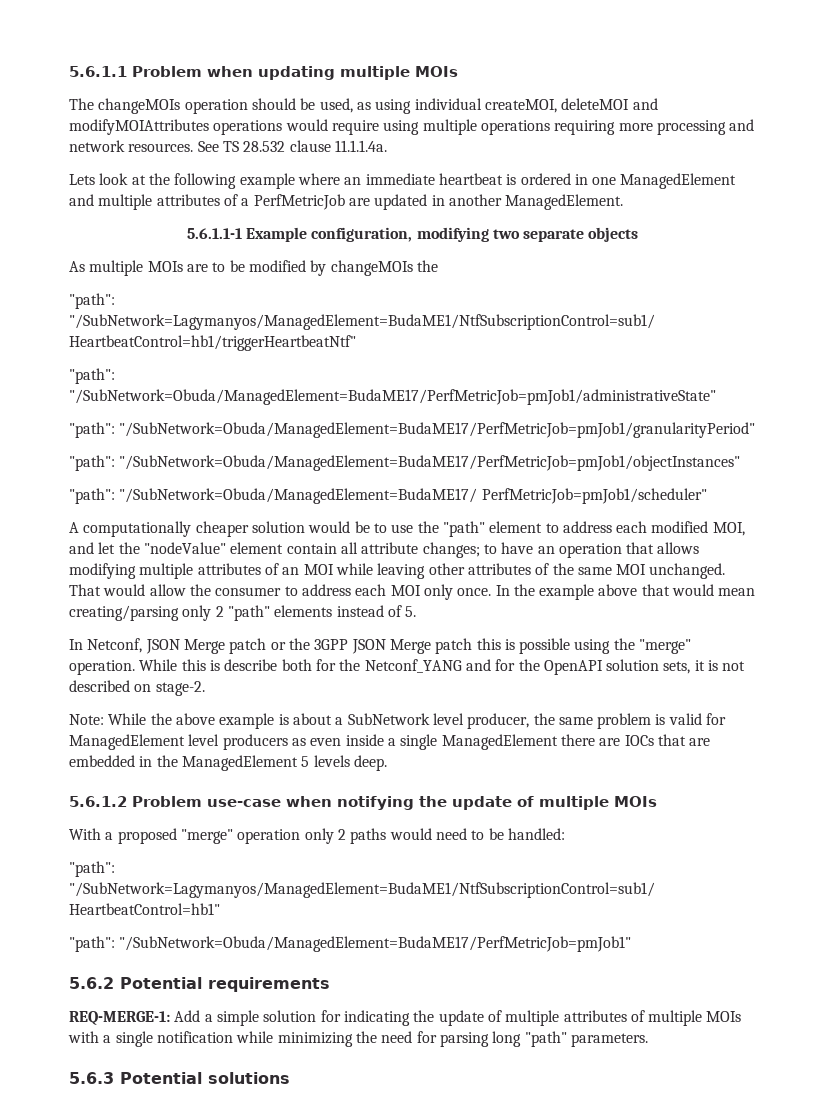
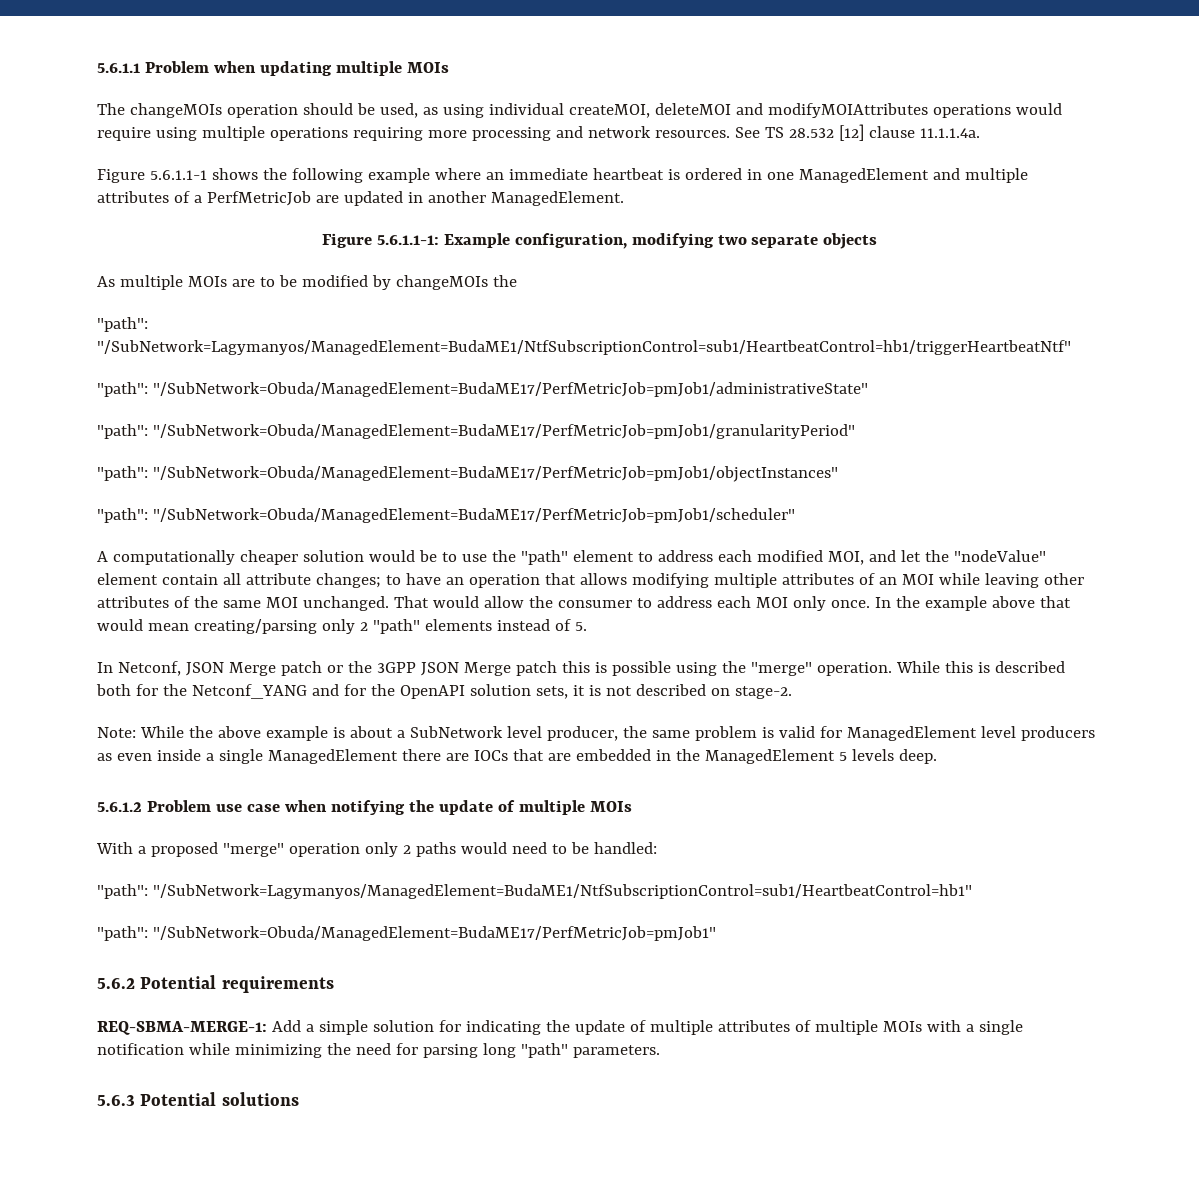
(286, 146) none -> [838,124,864,141] [12]
[69,173,146,185] Lets look at -> [97,168,258,183] Figure 5.6.1.1-1 shows
[186,228,242,239] 5.6.1.1-1 -> [321,233,439,248] Figure 5.6.1.1-1:
[119,488,707,504] "/SubNetwork=Obuda/ManagedElement=BudaME17/ PerfMetricJob=pmJob1/scheduler" -> [152,508,795,523] "/SubNetwork=Obuda/ManagedElement=BudaME17/PerfMetricJob=pmJob1/scheduler"
[224,659,278,671] describe -> [994,661,1065,673] described
[207,799,281,807] use-case -> [215,804,280,812] use case
[69,1011,170,1025] REQ-MERGE-1: -> [97,1021,267,1035] REQ-SBMA-MERGE-1:

